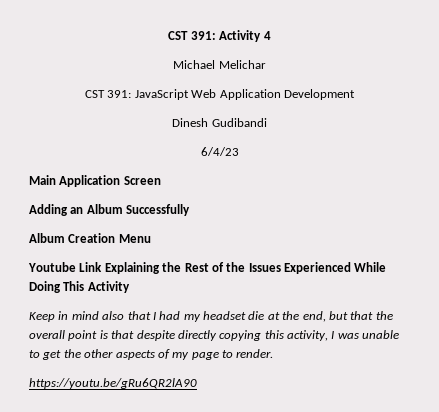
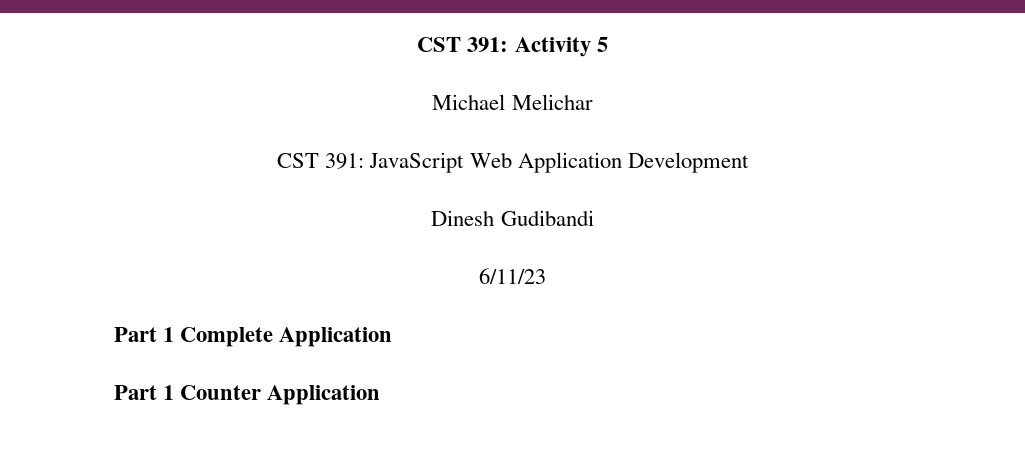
[263,31,271,40] 4 -> [596,37,608,52] 5
[200,147,239,156] [29,175,161,187] [29,204,191,216] [29,233,151,243] [28,262,387,274] [29,281,130,293] [29,311,393,322] [29,330,400,341] [29,349,274,360] [29,378,197,389] 6/4/23 // Main Application Screen // Adding an Album Successfully // Album Creation Menu // Youtube Link Explaining the Rest of the Issues Experienced While Doing This Activity // Keep in mind also that I had my headset die at the end, but that the overall point is that despite directly copying this activity, I was unable to get the other aspects of my page to render. // https://youtu.be/gRu6QR2lA90 -> [479,268,546,284] [114,327,393,347] [114,385,381,405] 6/11/23 // Part 1 Complete Application // Part 1 Counter Application

